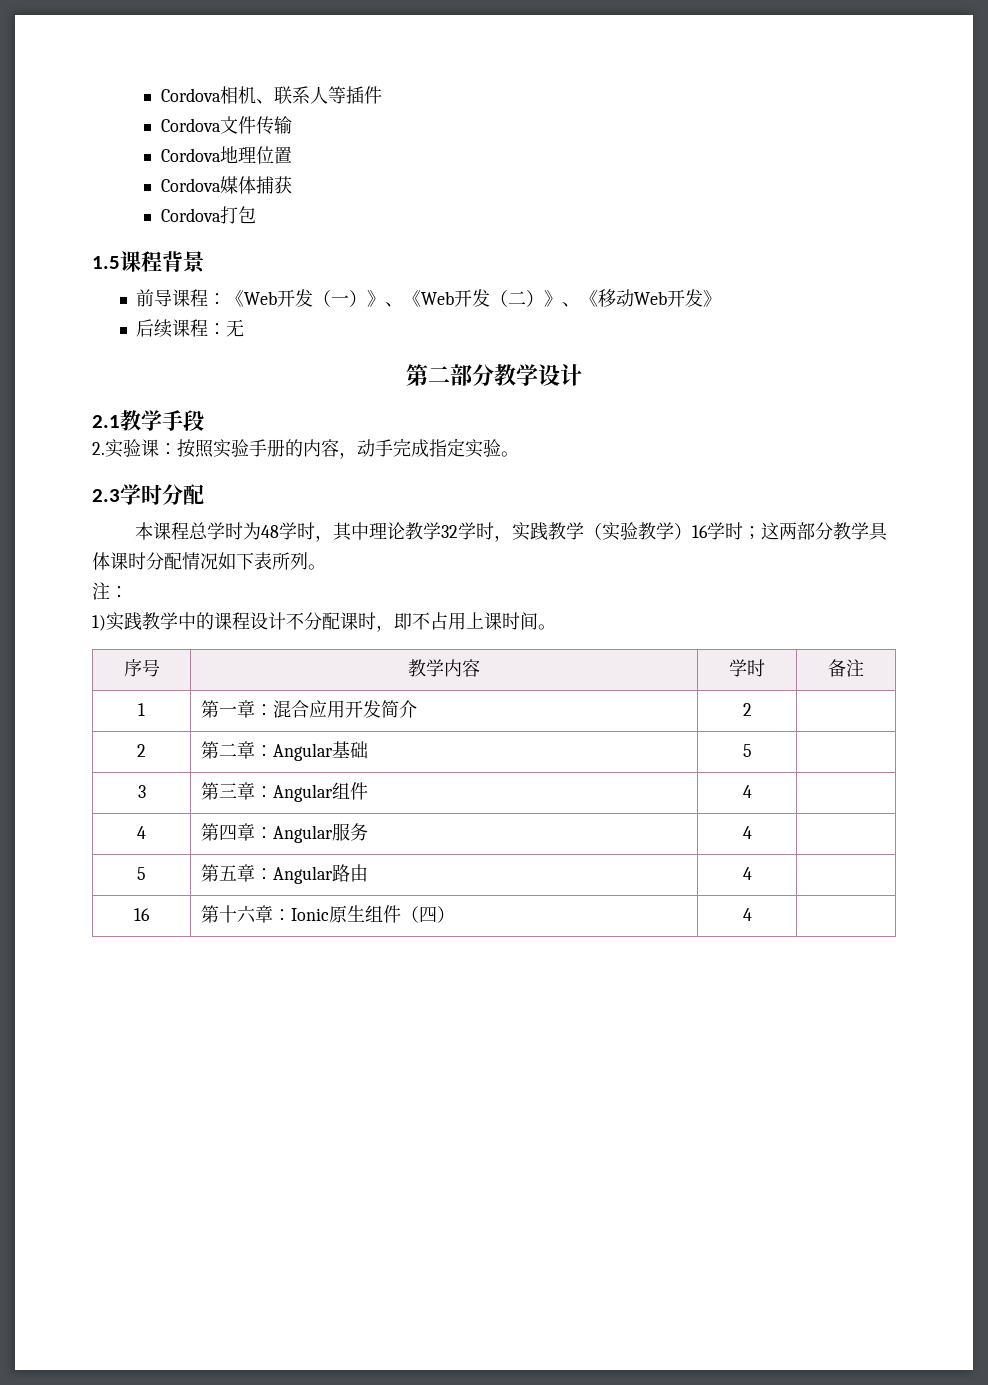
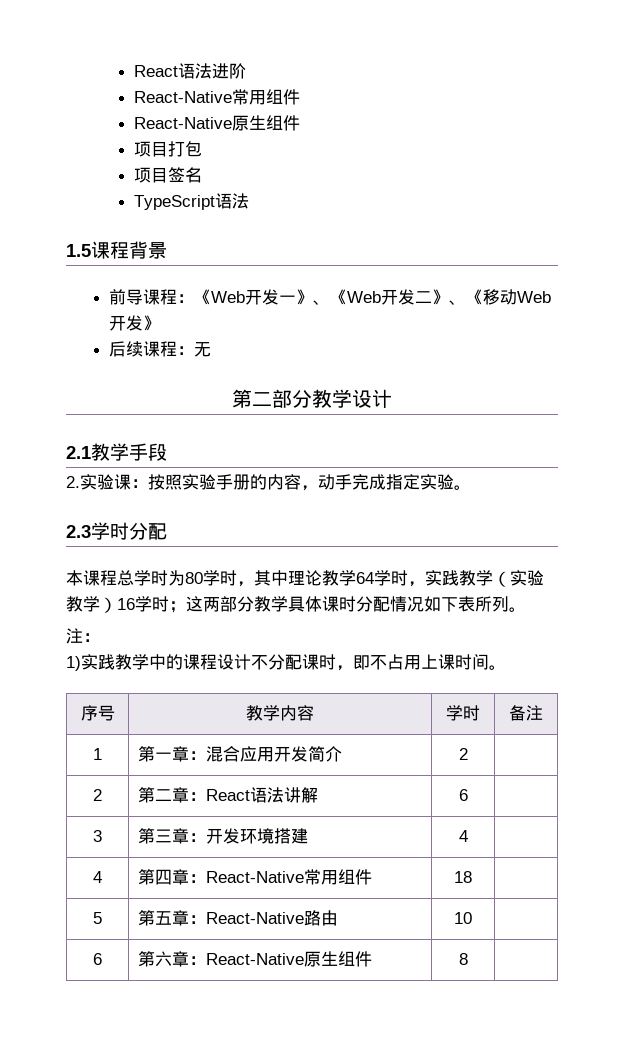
[160,86,382,104] [160,116,292,135] [160,146,292,164] [160,176,292,194] [160,206,256,224] Cordova相机、联系人等插件 // Cordova文件传输 // Cordova地理位置 // Cordova媒体捕获 // Cordova打包 -> [134,63,247,79] [134,89,301,105] [134,115,301,131] [134,141,203,157] [134,167,203,183] [134,193,250,210] React语法进阶 // React-Native常用组件 // React-Native原生组件 // 项目打包 // 项目签名 // TypeScript语法
[313,290,368,307] （一） -> [279,295,297,303] 一
[490,290,545,307] （二） -> [415,291,433,303] 二
[260,525,279,538] 48 -> [185,572,203,584] 80
[440,525,458,538] 32 -> [356,572,374,584] 64
[272,741,368,761] [742,744,752,757] Angular基础 | 5 -> [206,787,319,803] [458,789,468,801] React语法讲解 | 6
[272,782,368,802] Angular组件 -> [206,828,309,844] 开发环境搭建
[272,823,368,843] [742,826,752,839] Angular服务 | 4 -> [206,869,373,885] [454,871,472,883] React-Native常用组件 | 18
[272,866,333,884] Angular -> [206,912,305,924] React-Native
[742,867,752,880] [134,908,150,921] [200,905,455,923] [742,908,752,921] 4 | // 16 | 第十六章：Ionic原生组件（四） | 4 -> [454,912,472,924] [93,953,102,965] [138,951,373,967] [458,953,468,965] 10 | // 6 | 第六章：React-Native原生组件 | 8

